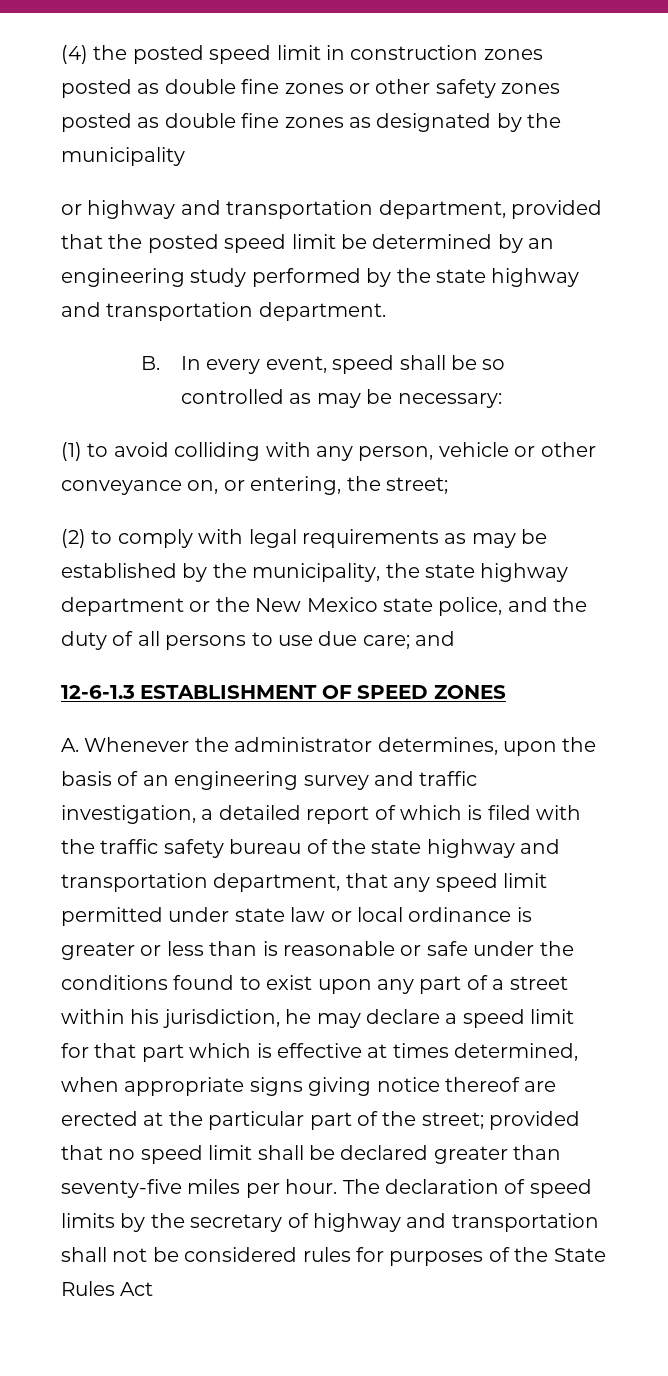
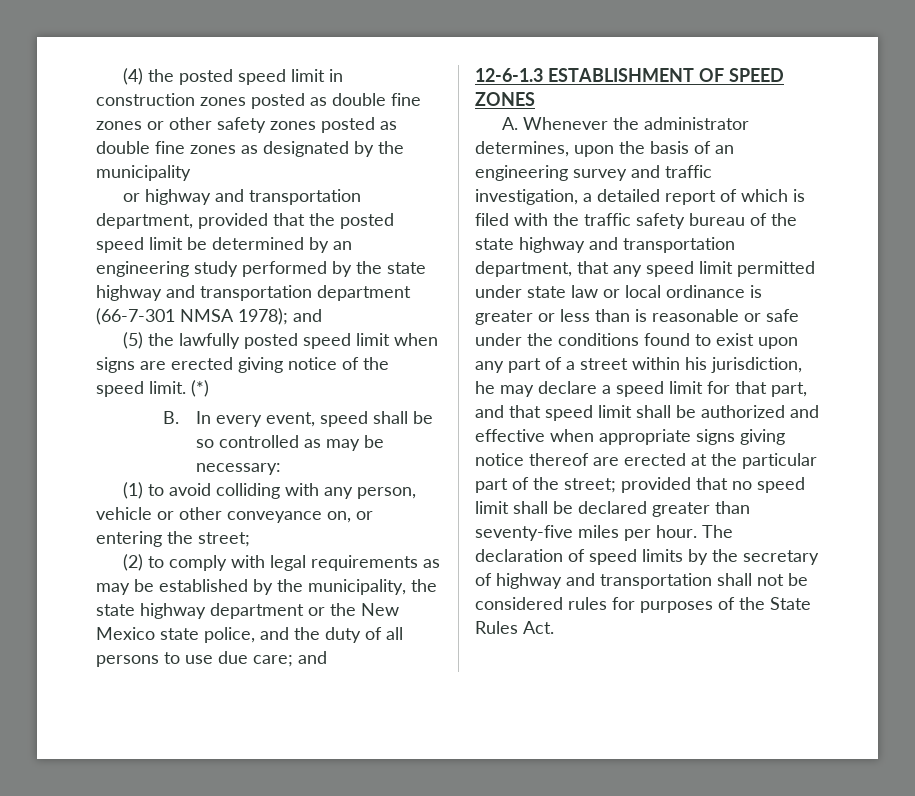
[258,302,386,321] department. -> [317,285,411,301] [96,308,322,325] [122,332,438,349] [96,357,389,373] [96,380,209,397] department (66-7-301 NMSA 1978); and // (5) the lawfully posted speed limit when signs are erected giving notice of the speed limit. (*)
[250,476,342,495] entering, -> [96,531,162,547] entering
[141,1043,579,1062] part which is effective at times determined, -> [771,382,807,397] [475,405,819,421] [475,429,545,442] part, and that speed limit shall be authorized and effective
[120,1282,154,1296] Act -> [523,621,554,634] Act.

